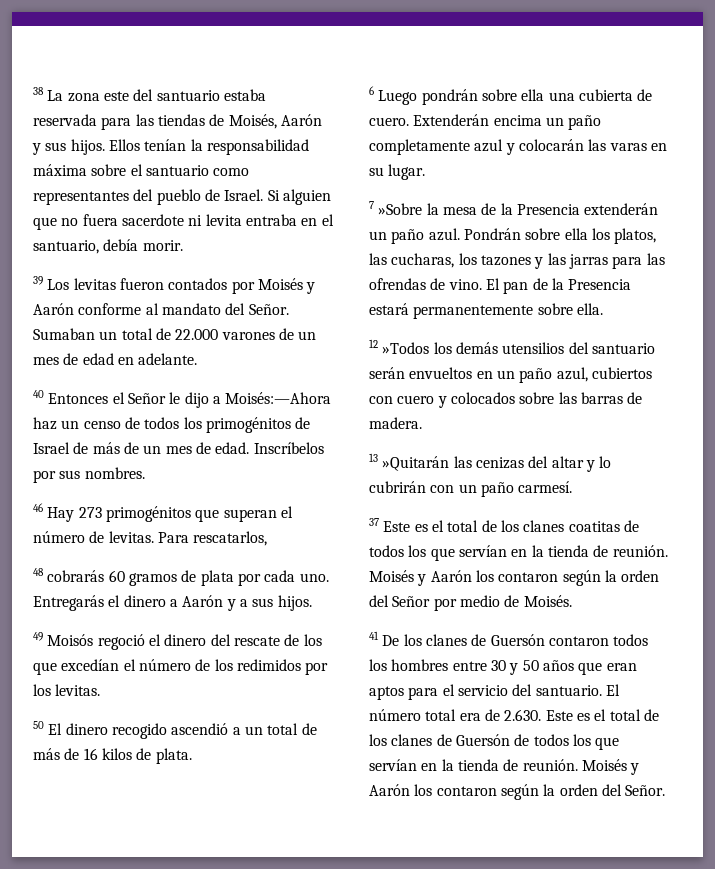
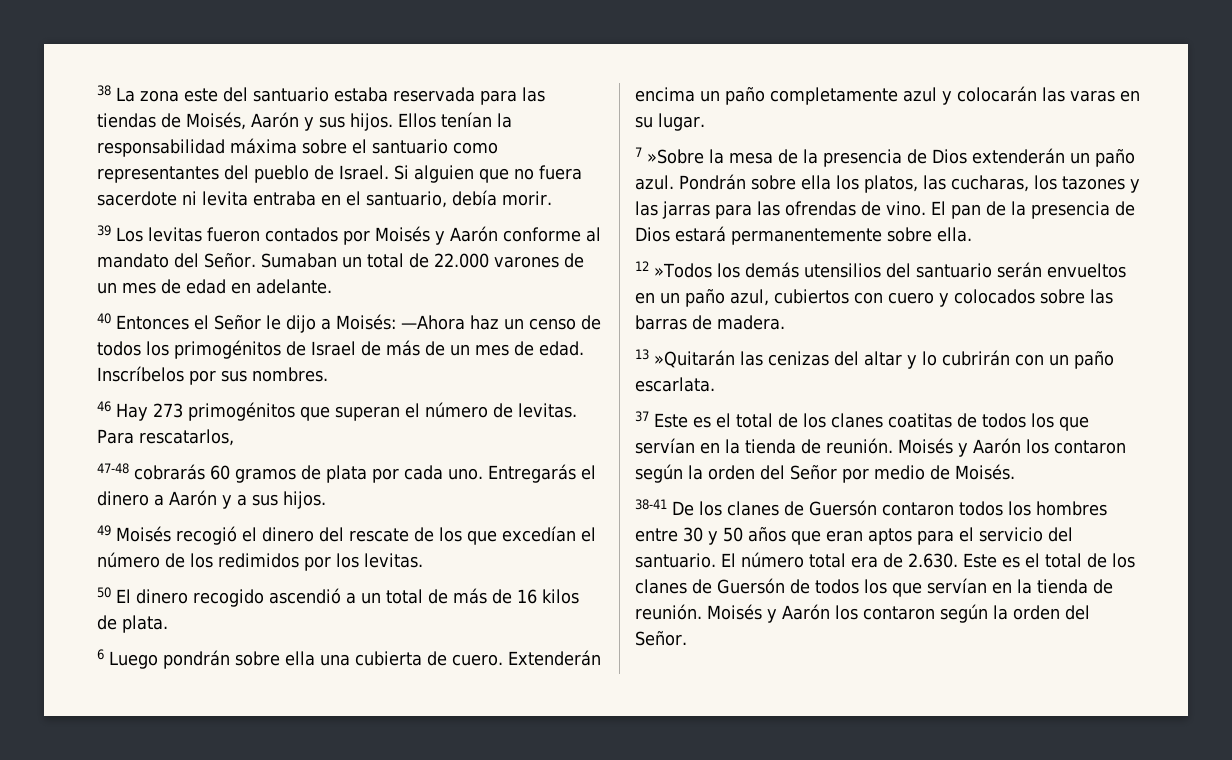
[225,392,332,404] Moisés:—Ahora -> [336,314,465,330] Moisés: —Ahora
[33,568,44,576] 48 -> [97,463,129,474] 47-48
[47,634,145,650] Moisós regoció -> [116,526,237,545] Moisés recogió
[516,204,580,215] Presencia -> [823,149,967,167] presencia de Dios
[568,279,632,290] Presencia -> [1031,201,1135,219] [635,227,670,242] presencia de Dios
[518,481,573,493] carmesí. -> [635,377,715,392] escarlata.
[369,631,379,640] 41 -> [635,499,667,510] 38-41

